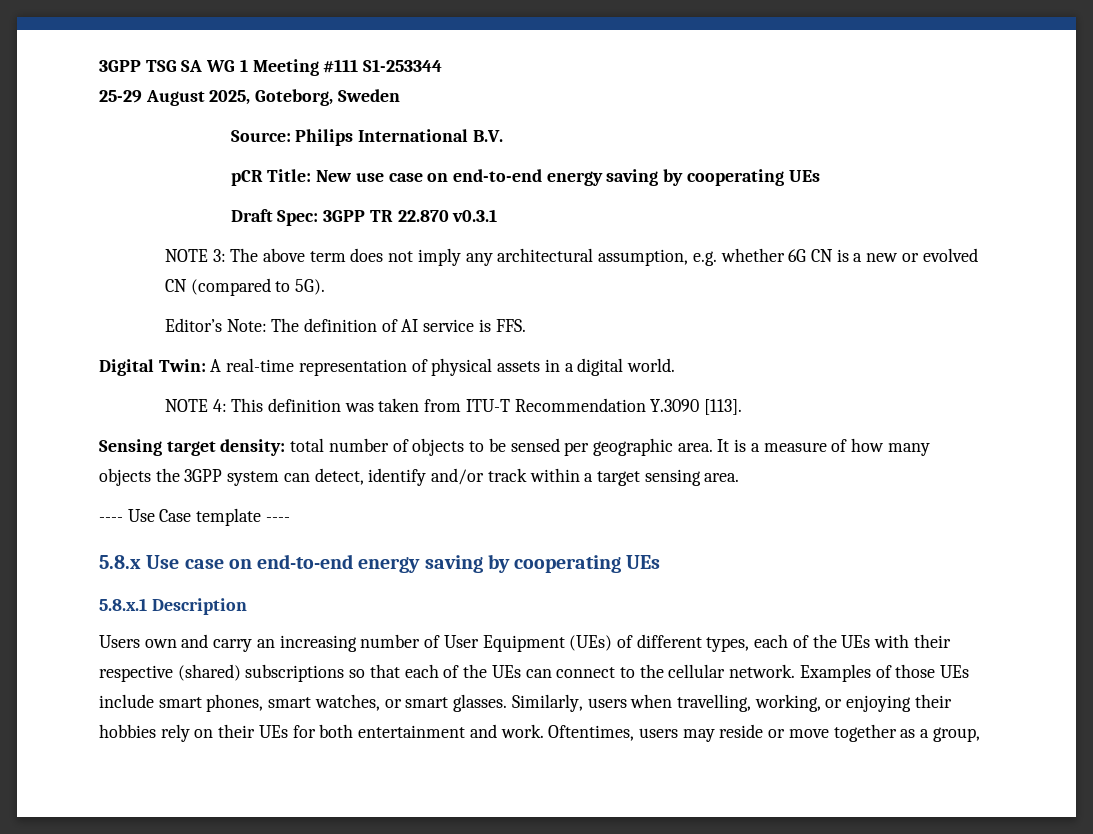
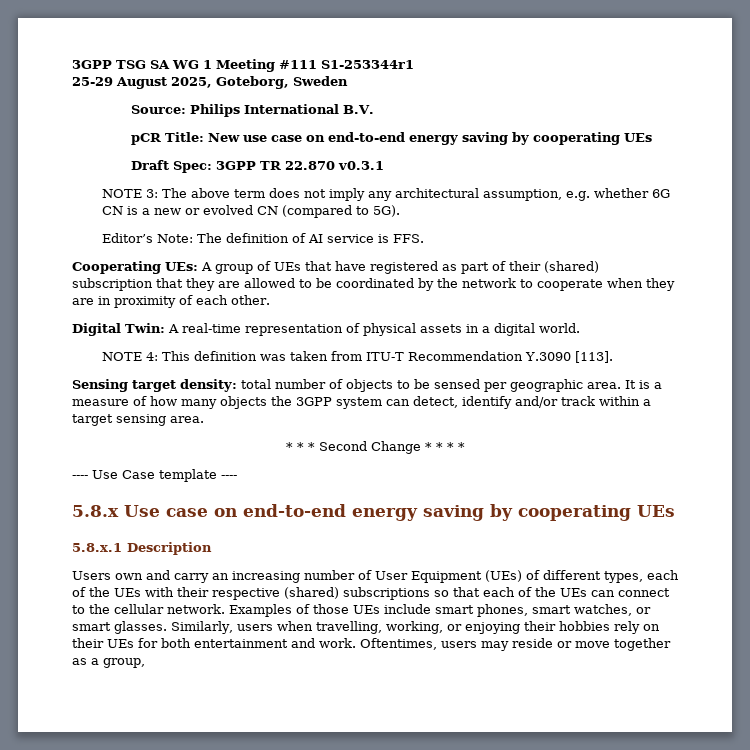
[363,59,443,72] S1-253344 -> [321,60,414,69] S1-253344r1
(526, 325) none -> [72,261,599,274] [72,278,675,291] [72,295,270,308] // Cooperating UEs: A group of UEs that have registered as part of their (shared) subscription that they are allowed to be coordinated by the network to cooperate when they are in proximity of each other.
(740, 477) none -> [285,441,465,454] // * * * Second Change * * * *

